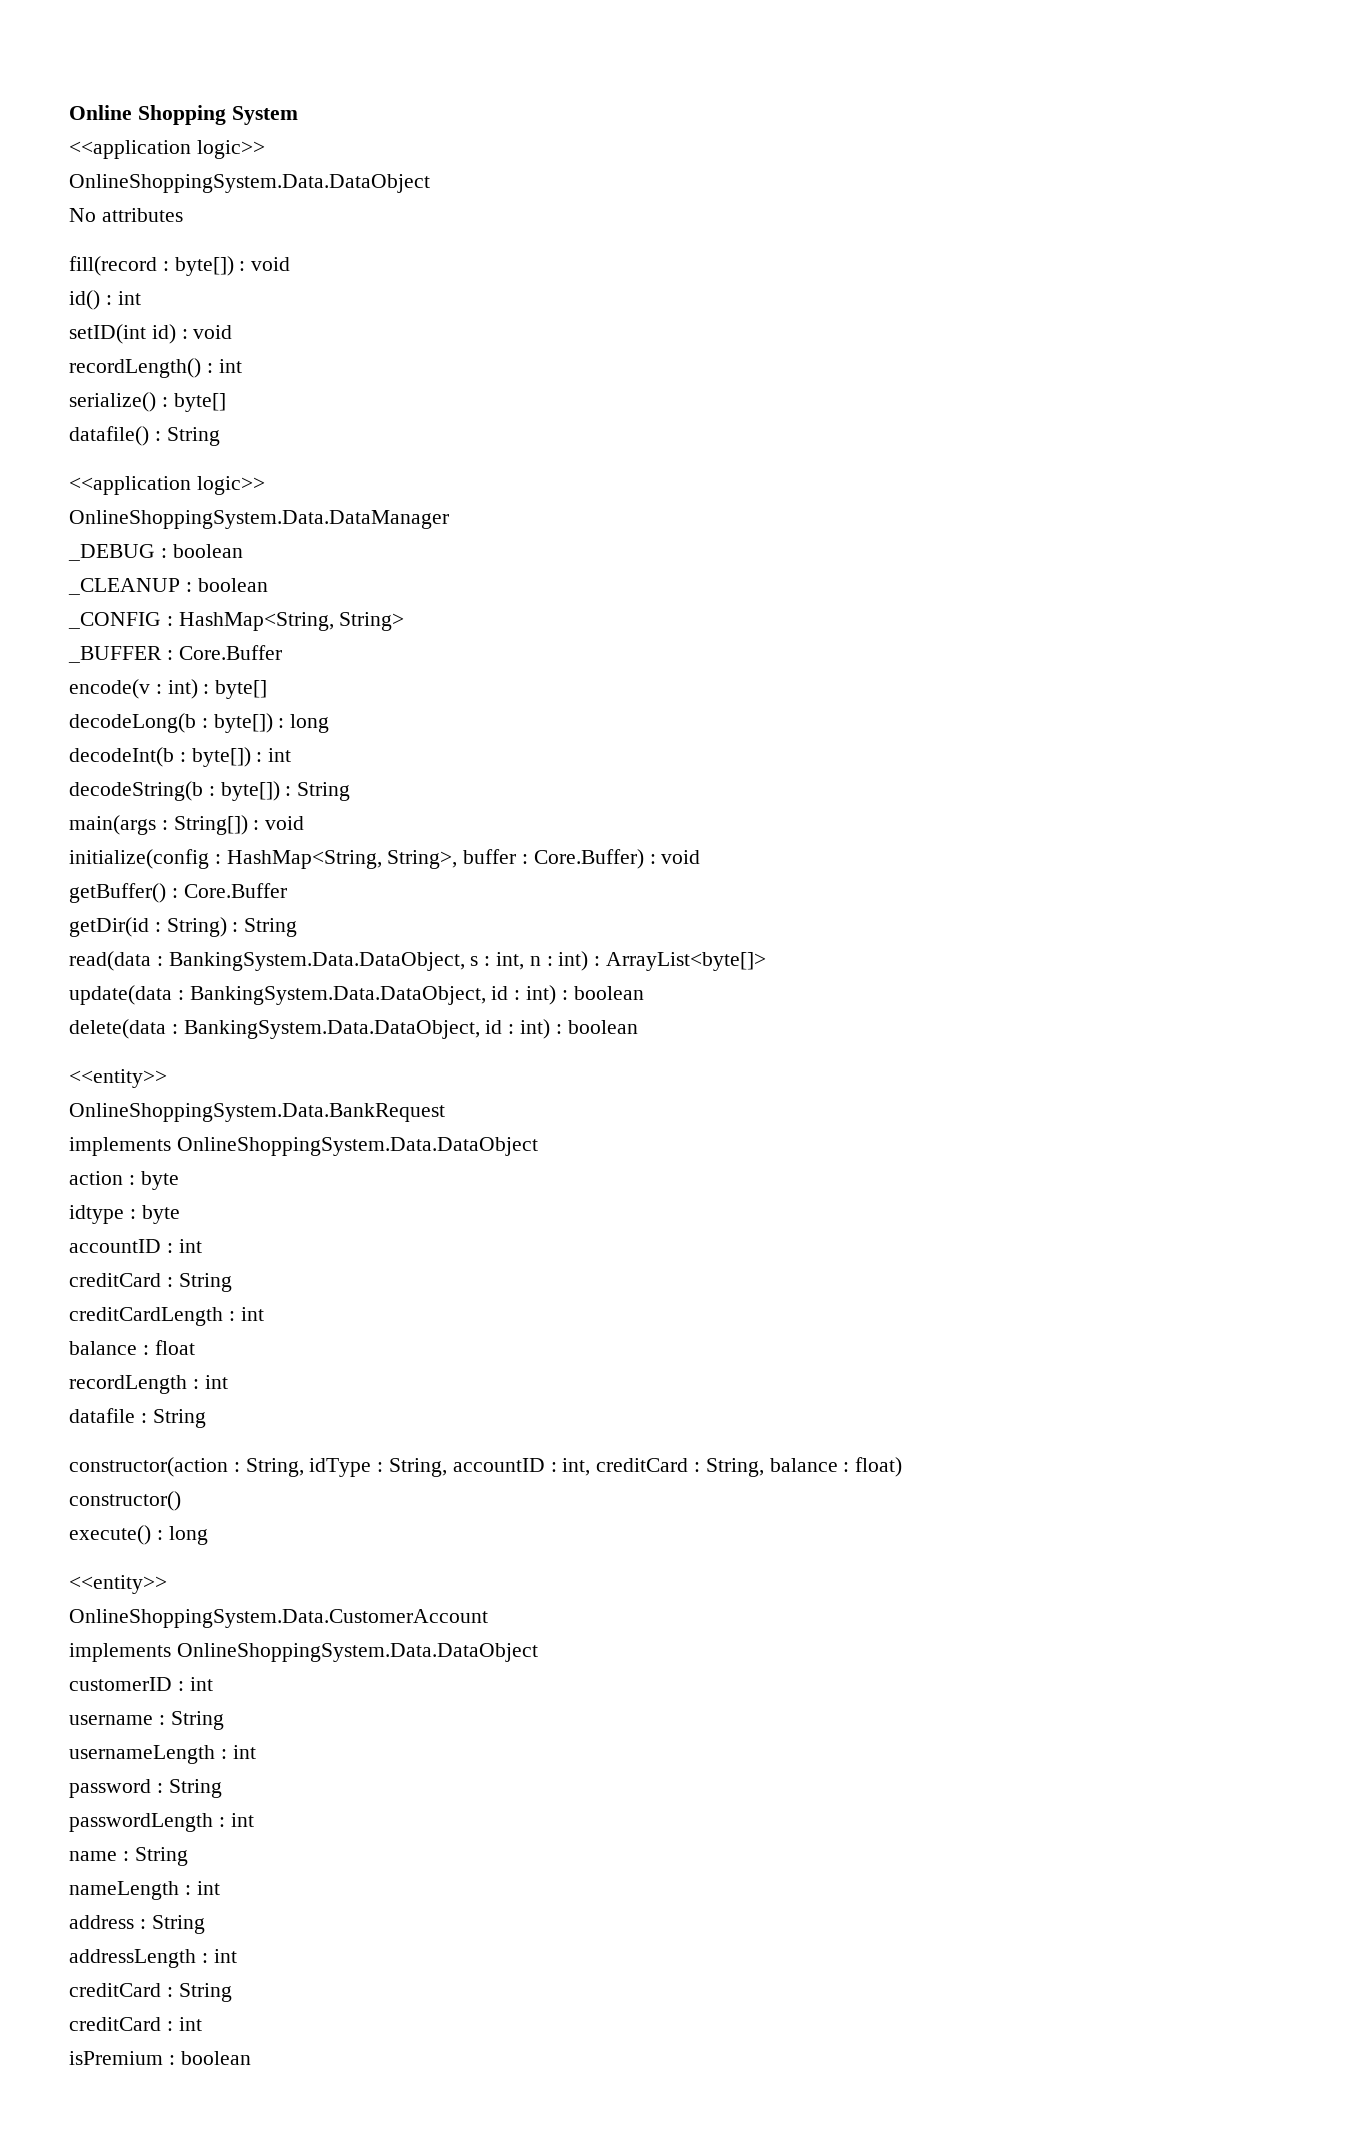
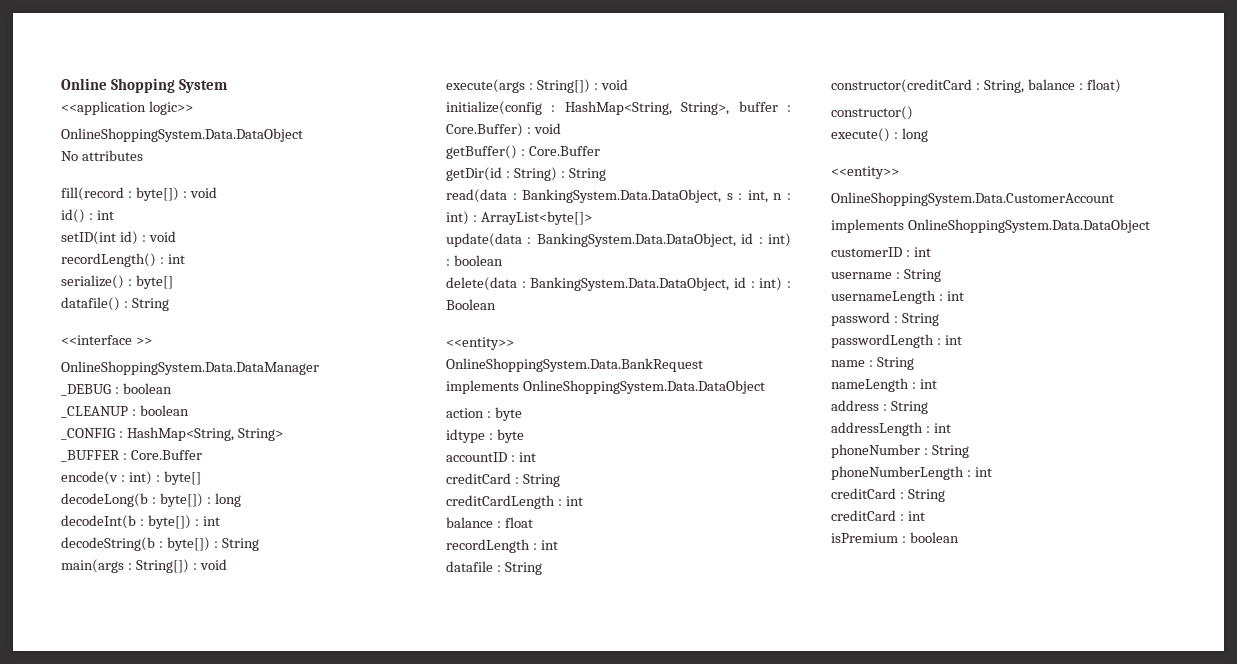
[69,476,265,495] <<application logic>> -> [61,335,152,345] <<interface >>
(305, 823) none -> [446,79,628,93] // execute(args : String[]) : void
[567,1020,638,1034] boolean -> [446,299,496,310] Boolean
[69,1457,689,1477] constructor(action : String, idType : String, accountID : int, creditCard -> [831,79,972,93] constructor(creditCard
(237, 1956) none -> [831,444,969,458] [831,466,992,480] // phoneNumber : String // phoneNumberLength : int

